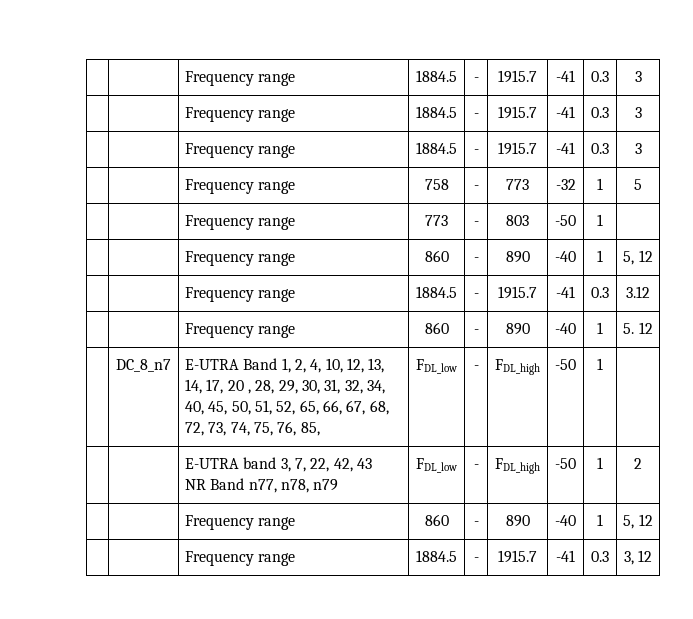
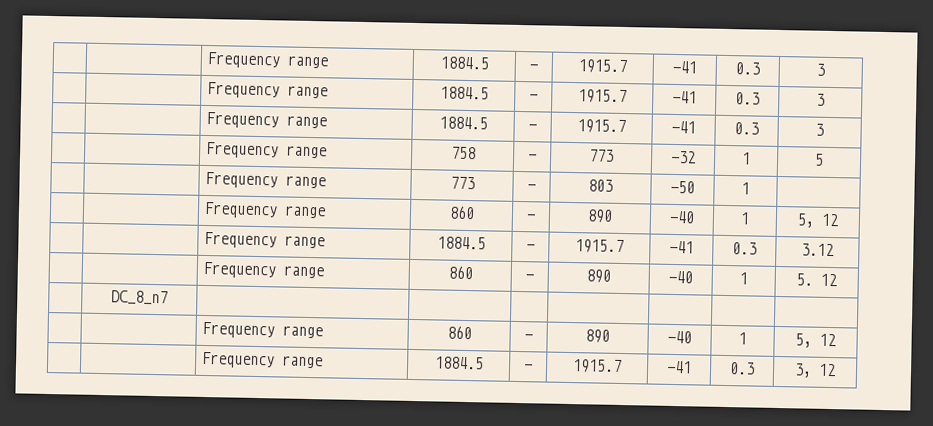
[185,358,385,373] [185,379,385,394] [185,400,389,415] [185,421,320,436] [416,359,457,374] [473,365,479,370] [495,359,540,375] [555,359,576,370] [597,358,603,370] [185,457,372,472] [185,478,339,493] [416,458,457,473] [473,464,479,469] [495,458,540,474] [555,458,576,469] [597,457,603,469] [634,458,642,469] E-UTRA Band 1, 2, 4, 10, 12, 13, 14, 17, 20 , 28, 29, 30, 31, 32, 34, 40, 45, 50, 51, 52, 65, 66, 67, 68, 72, 73, 74, 75, 76, 85, | FDL_low | - | FDL_high | -50 | 1 | // | | E-UTRA band 3, 7, 22, 42, 43 // NR Band n77, n78, n79 | FDL_low | - | FDL_high | -50 | 1 | 2 -> (168, 298) | | | | | |

